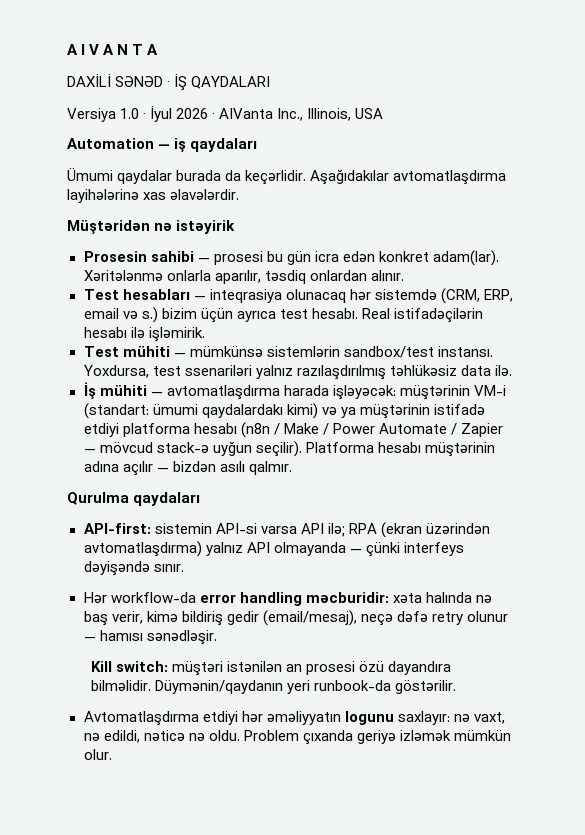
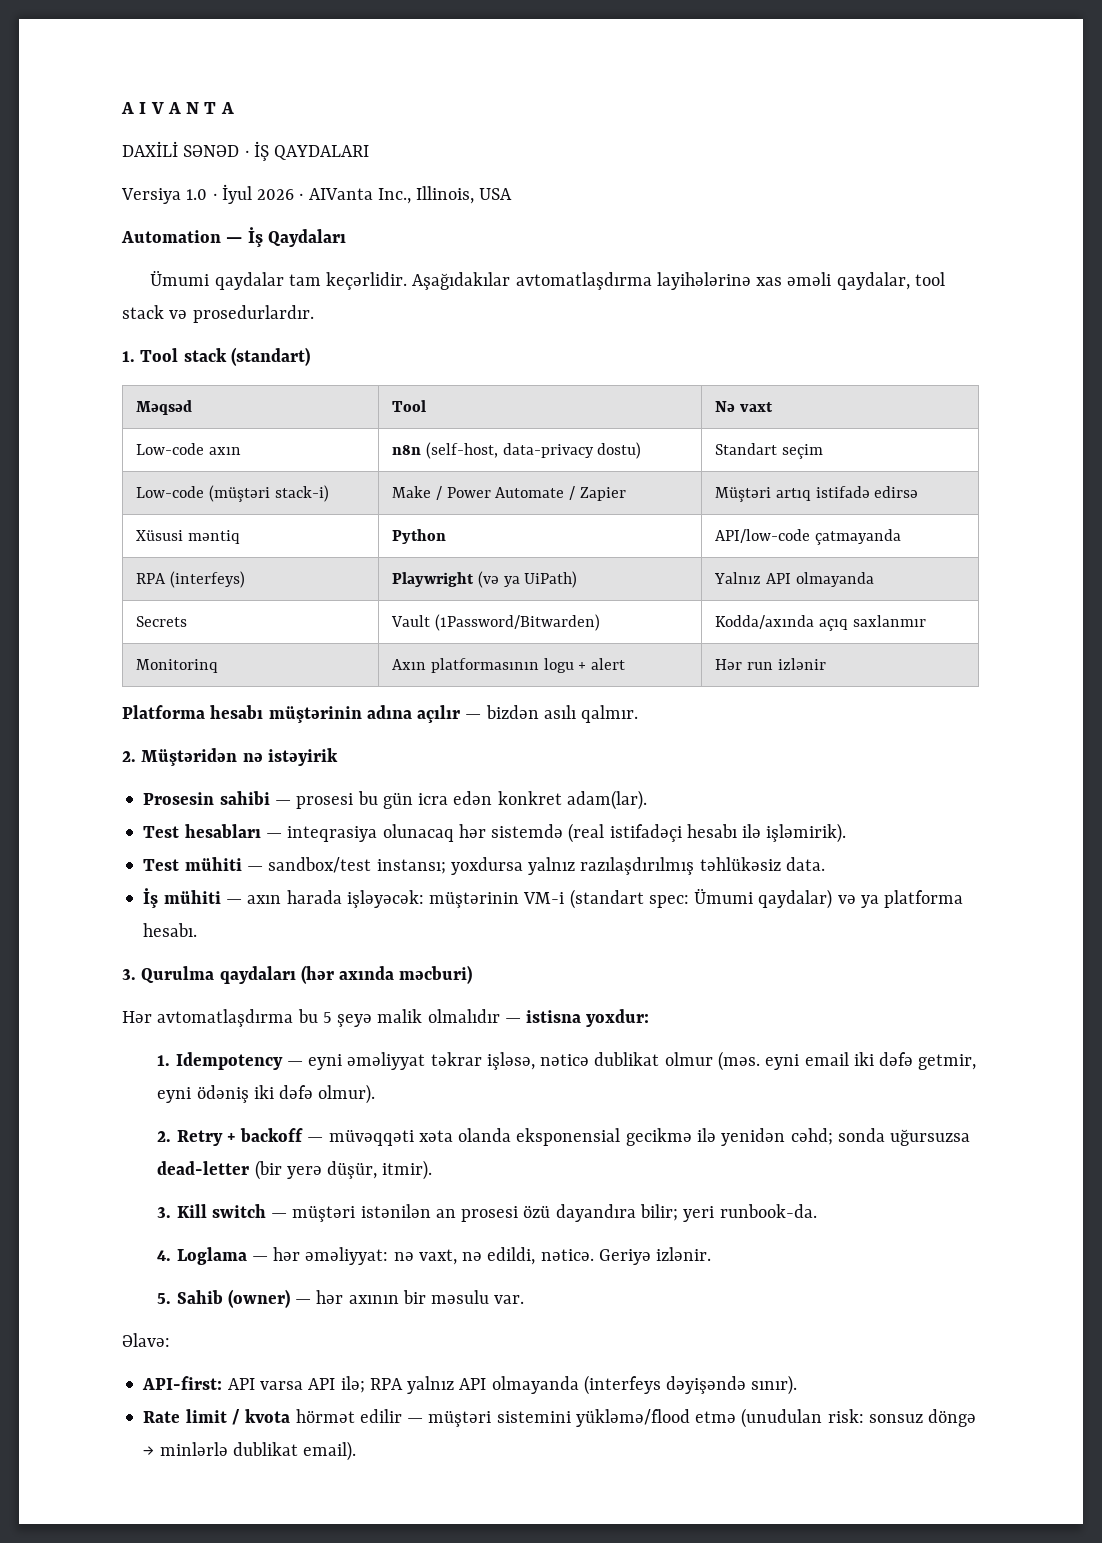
[174,138,258,152] iş qaydaları -> [247,227,346,247] İş Qaydaları
[176,170,242,181] burada da -> [288,274,321,286] tam
[170,189,240,200] əlavələrdir. // -> [787,272,945,290] [122,305,314,323] [122,347,310,366] [136,400,193,415] [392,400,427,412] [715,401,773,412] [136,443,241,455] [392,442,642,459] [715,443,823,459] [136,485,329,502] [392,486,626,501] [715,486,919,502] [136,530,240,544] [392,529,447,544] [715,529,901,545] [136,571,245,588] [392,571,578,588] [714,572,874,587] [136,616,188,627] [391,614,600,631] [715,615,926,631] [136,659,219,673] [392,658,626,673] [715,658,826,670] [122,705,639,723] [122,751,136,762] əməli qaydalar, tool stack və prosedurlardır. // 1. Tool stack (standart) // Məqsəd | Tool | Nə vaxt // Low-code axın | n8n (self-host, data-privacy dostu) | Standart seçim // Low-code (müştəri stack-i) | Make / Power Automate / Zapier | Müştəri artıq istifadə edirsə // Xüsusi məntiq | Python | API/low-code çatmayanda // RPA (interfeys) | Playwright (və ya UiPath) | Yalnız API olmayanda // Secrets | Vault (1Password/Bitwarden) | Kodda/axında açıq saxlanmır // Monitorinq | Axın platformasının logu + alert | Hər run izlənir // Platforma hesabı müştərinin adına açılır — bizdən asılı qalmır. // 2.
[83,270,404,284] Xəritələnmə onlarla aparılır, təsdiq onlardan alınır. -> (647, 800) none
[440,288,513,304] [83,307,483,323] (CRM, ERP, email və s.) bizim üçün ayrıca test hesabı. Real istifadəçilərin -> [568,823,682,843] (real istifadəçi
[148,327,205,342] işləmirik. -> [766,823,847,843] işləmirik).
[189,346,493,358] [83,365,252,378] mümkünsə sistemlərin sandbox/test instansı. Yoxdursa, test ssenariləri -> [268,857,523,875] sandbox/test instansı; yoxdursa
[460,365,512,376] data ilə. -> [785,857,825,871] data.
[166,385,280,400] avtomatlaşdırma -> [247,895,282,904] axın
[83,403,485,419] [83,422,504,438] [83,441,495,457] [83,461,292,476] [67,492,201,506] [83,522,490,538] [83,541,464,557] [83,561,184,576] [83,592,492,606] [83,610,508,626] [83,630,217,645] [90,661,168,672] (standart: ümumi qaydalardakı kimi) və ya müştərinin istifadə etdiyi platforma hesabı (n8n / Make / Power Automate / Zapier — mövcud stack-ə uyğun seçilir). Platforma hesabı müştərinin adına açılır — bizdən asılı qalmır. // Qurulma qaydaları // API-first: sistemin API-si varsa API ilə; RPA (ekran üzərindən avtomatlaşdırma) yalnız API olmayanda — çünki interfeys dəyişəndə sınır. // Hər workflow-da error handling məcburidir: xəta halında nə baş verir, kimə bildiriş gedir (email/mesaj), neçə dəfə retry olunur — hamısı sənədləşir. // Kill switch: -> [569,888,964,909] [143,923,198,937] [122,965,473,984] [122,1009,650,1027] [157,1051,977,1071] [157,1084,376,1104] [157,1128,971,1146] [157,1160,433,1180] [157,1204,288,1218] (standart spec: Ümumi qaydalar) və ya platforma hesabı. // 3. Qurulma qaydaları (hər axında məcburi) // Hər avtomatlaşdırma bu 5 şeyə malik olmalıdır — istisna yoxdur: // 1. Idempotency — eyni əməliyyat təkrar işləsə, nəticə dublikat olmur (məs. eyni email iki dəfə getmir, eyni ödəniş iki dəfə olmur). // 2. Retry + backoff — müvəqqəti xəta olanda eksponensial gecikmə ilə yenidən cəhd; sonda uğursuzsa dead-letter (bir yerə düşür, itmir). // 3. Kill switch —
[90,680,456,694] [83,711,505,726] [83,730,511,745] [83,749,112,760] bilməlidir. Düymənin/qaydanın yeri runbook-da göstərilir. // Avtomatlaşdırma etdiyi hər əməliyyatın logunu saxlayır: nə vaxt, nə edildi, nəticə nə oldu. Problem çıxanda geriyə izləmək mümkün olur. -> [639,1204,817,1222] [157,1247,712,1265] [157,1289,525,1308] [122,1333,170,1347] [142,1375,798,1395] [143,1408,977,1428] [143,1441,357,1461] bilir; yeri runbook-da. // 4. Loglama — hər əməliyyat: nə vaxt, nə edildi, nəticə. Geriyə izlənir. // 5. Sahib (owner) — hər axının bir məsulu var. // Əlavə: // API-first: API varsa API ilə; RPA yalnız API olmayanda (interfeys dəyişəndə sınır). // Rate limit / kvota hörmət edilir — müştəri sistemini yükləmə/flood etmə (unudulan risk: sonsuz döngə → minlərlə dublikat email).

